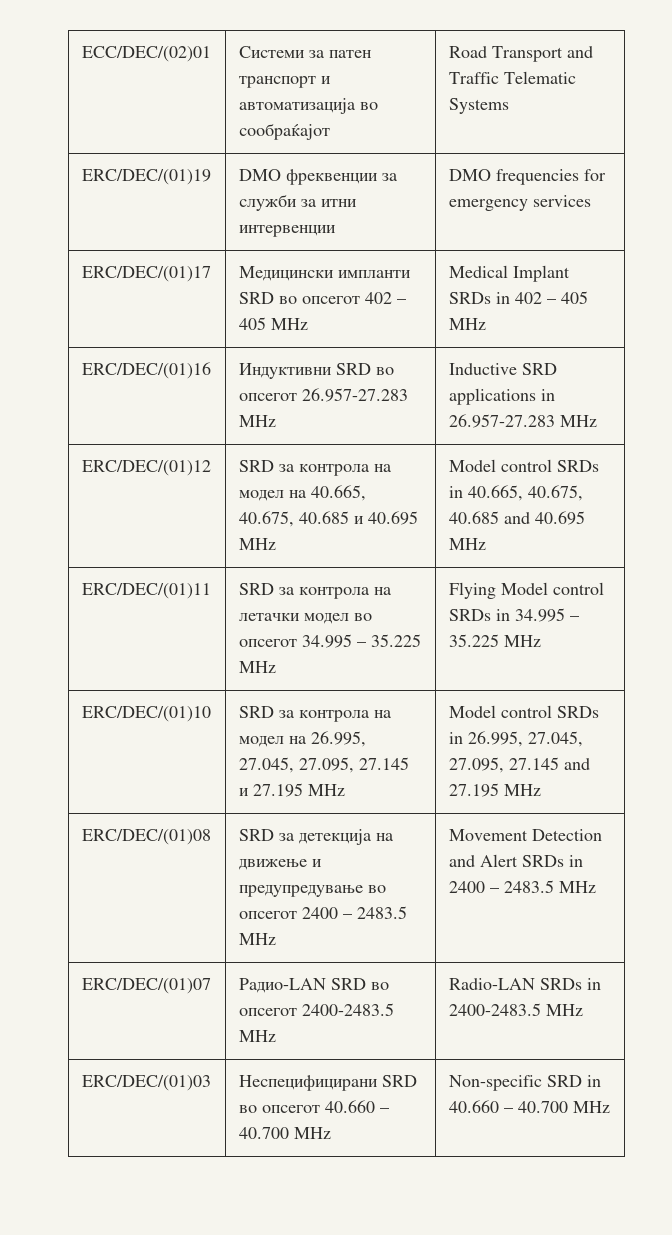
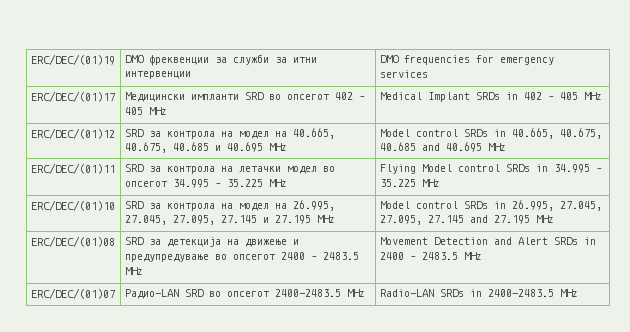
[81,46,211,62] [238,46,372,58] [238,76,331,88] [238,98,378,114] [238,123,330,140] [448,46,593,62] [448,71,576,84] [448,98,509,114] ECC/DEC/(02)01 | Системи за патен транспорт и автоматизација во сообраќајот | Road Transport and Traffic Telematic Systems // -> (30, 59) none
[81,362,211,379] [238,363,394,379] [238,388,408,402] [238,415,276,427] [448,363,557,375] [448,388,555,405] [448,414,597,428] // ERC/DEC/(01)16 | Индуктивни SRD во опсегот 26.957-27.283 MHz | Inductive SRD applications in 26.957-27.283 MHz -> (602, 96) none
[81,1075,211,1091] [238,1075,417,1091] [238,1100,389,1113] [238,1127,331,1139] [448,1075,601,1091] [448,1100,610,1113] // ERC/DEC/(01)03 | Неспецифицирани SRD во опсегот 40.660 – 40.700 MHz | Non-specific SRD in 40.660 – 40.700 MHz -> (578, 293) none

